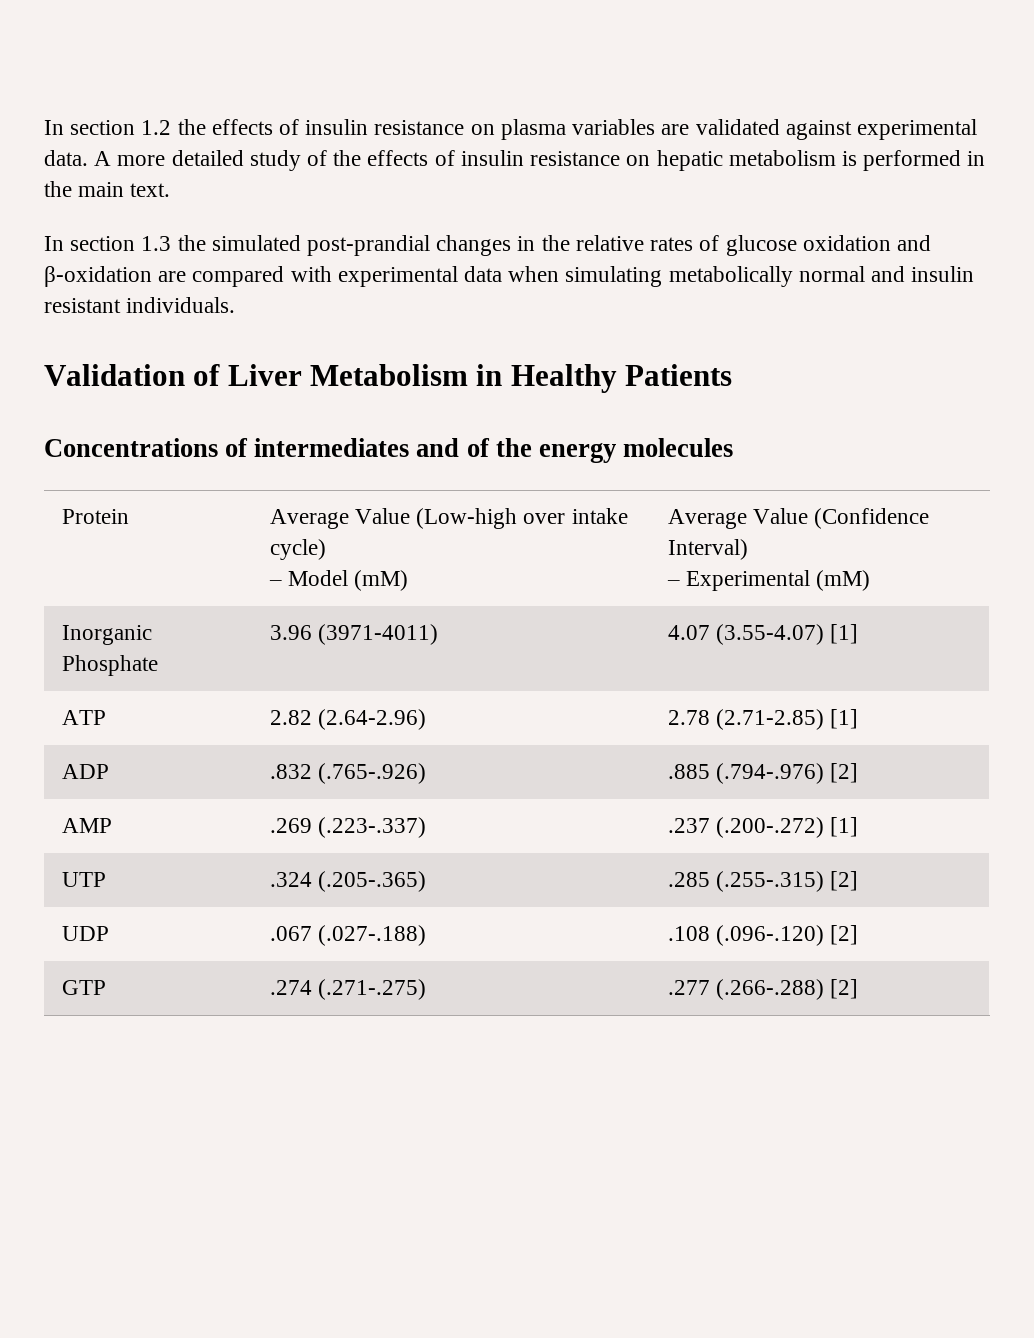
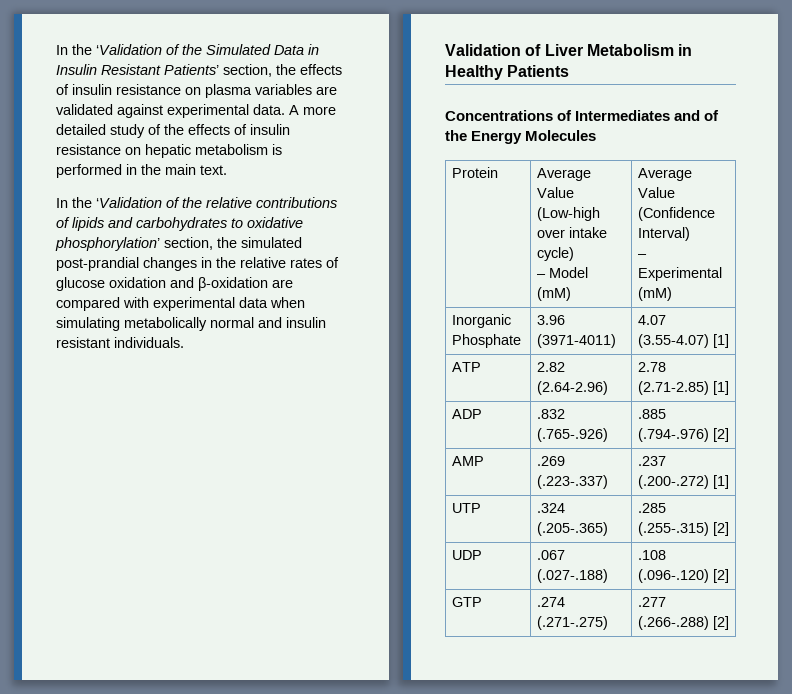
[44,120,172,135] In section 1.2 -> [56,44,319,55] [56,64,272,77] In the ‘Validation of the Simulated Data in Insulin Resistant Patients’ section,
[70,236,172,251] section 1.3 -> [72,197,337,208] [56,217,303,231] [55,237,213,251] the ‘Validation of the relative contributions of lipids and carbohydrates to oxidative phosphorylation’ section,
[254,438,410,457] intermediates -> [575,110,671,121] Intermediates
[538,438,734,463] energy molecules -> [471,130,597,144] Energy Molecules

